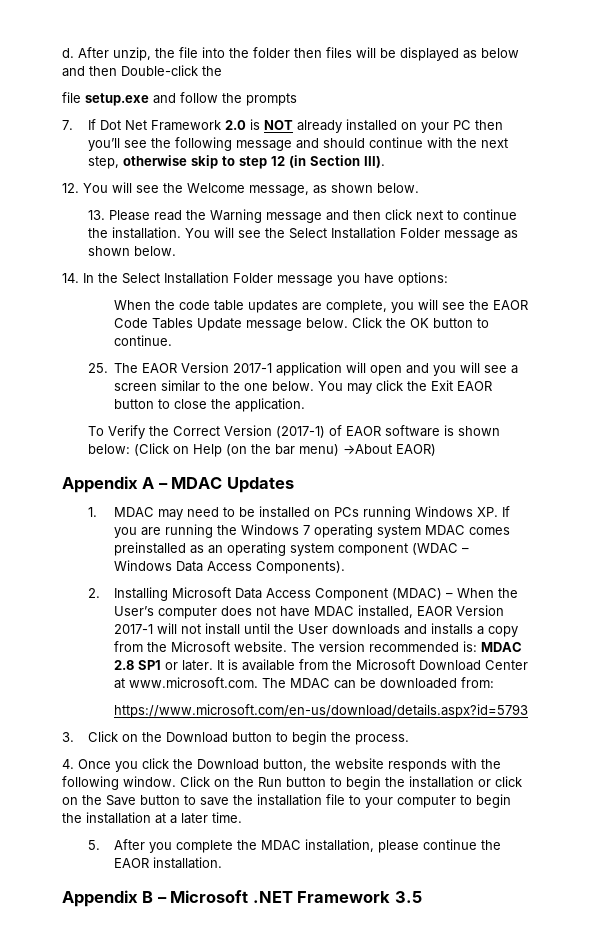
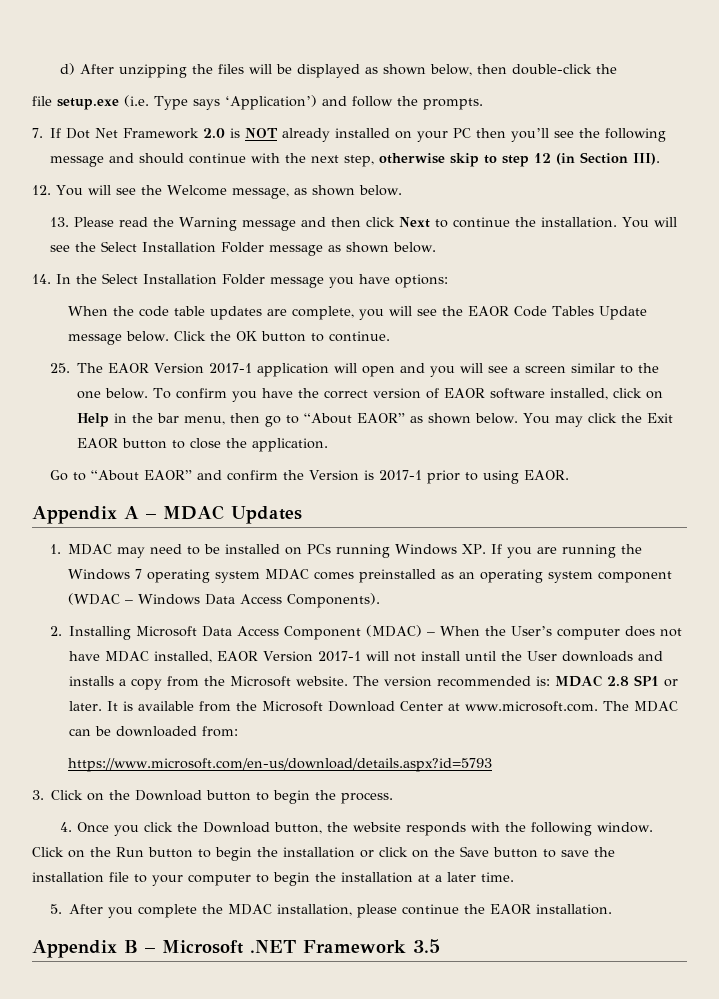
[62,47,322,61] d. After unzip, the file into the folder then -> [59,63,213,78] d) After unzipping the
[481,48,519,58] [62,65,198,77] below and then Double-click -> [382,64,592,76] shown below, then double-click
(149, 99) none -> [124,95,317,110] (i.e. Type says ‘Application’)
[246,93,297,106] prompts -> [422,98,483,110] prompts.
[415,210,443,220] next -> [398,217,430,228] Next
(315, 386) none -> [153,388,664,402] [77,413,519,427] To confirm you have the correct version of EAOR software installed, click on Help in the bar menu, then go to “About EAOR” as shown below.
[87,425,500,439] [87,443,436,457] To Verify the Correct Version (2017-1) of EAOR software is shown below: (Click on Help (on the bar menu) →About EAOR) -> [49,470,569,484] Go to “About EAOR” and confirm the Version is 2017-1 prior to using EAOR.

